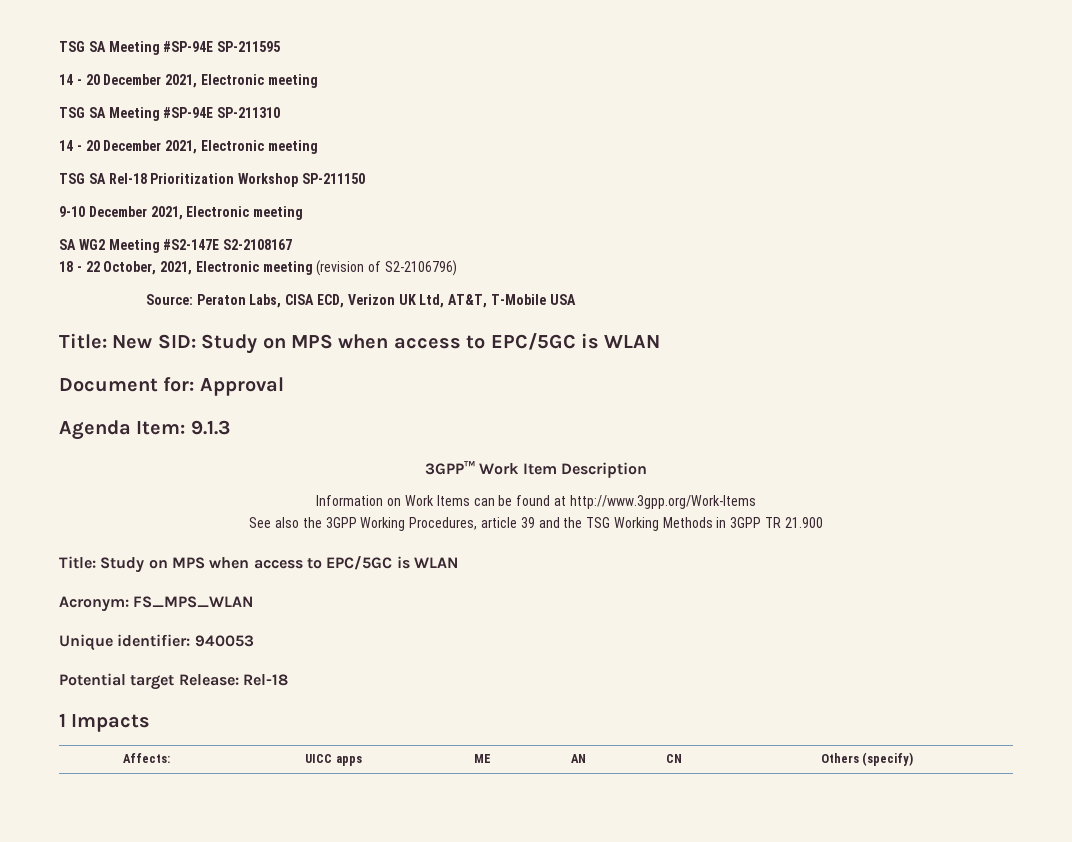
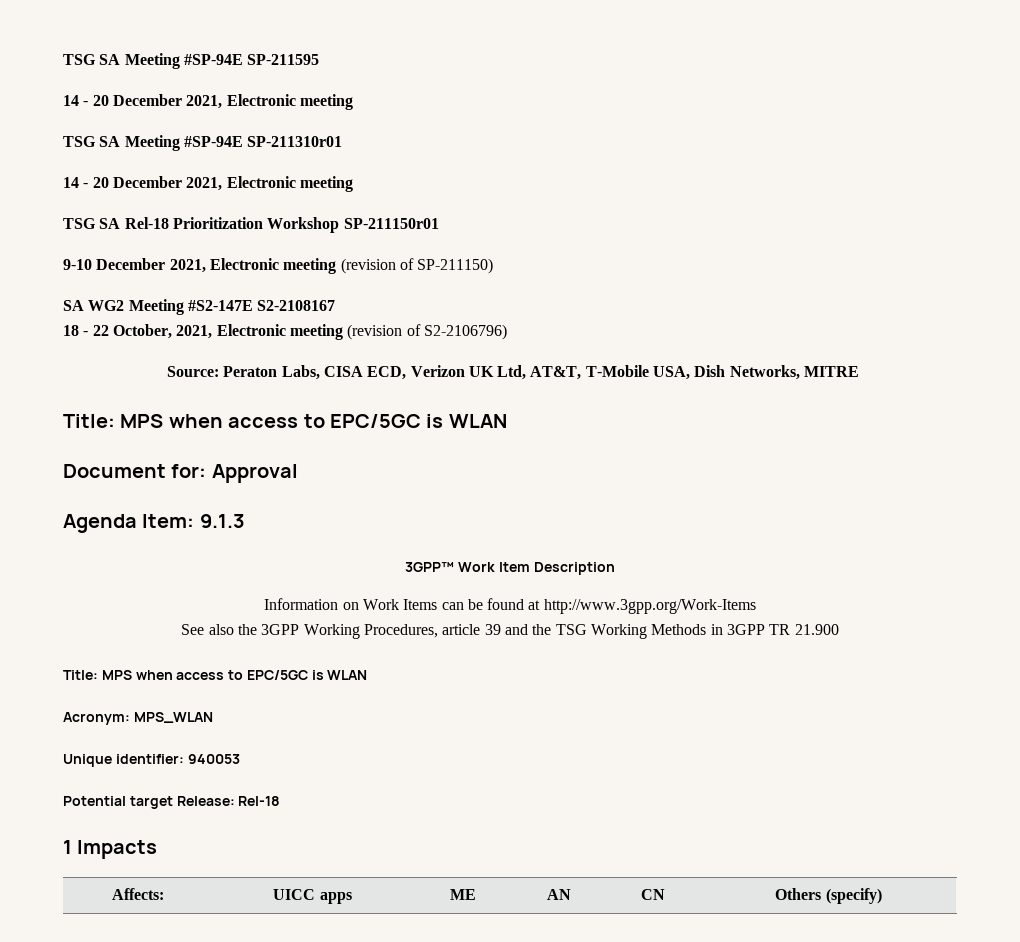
[217,107,281,118] SP-211310 -> [247,136,343,147] SP-211310r01
[301,173,365,184] SP-211150 -> [343,218,439,229] SP-211150r01
(304, 213) none -> [340,258,494,274] (revision of SP-211150)
[549,294,576,305] [59,333,286,354] USA // Title: New SID: Study on -> [653,365,860,380] [63,414,115,428] USA, Dish Networks, MITRE // Title:
[100,557,168,573] Study on -> (98, 675) none
[133,596,254,608] FS_MPS_WLAN -> [133,712,213,723] MPS_WLAN

